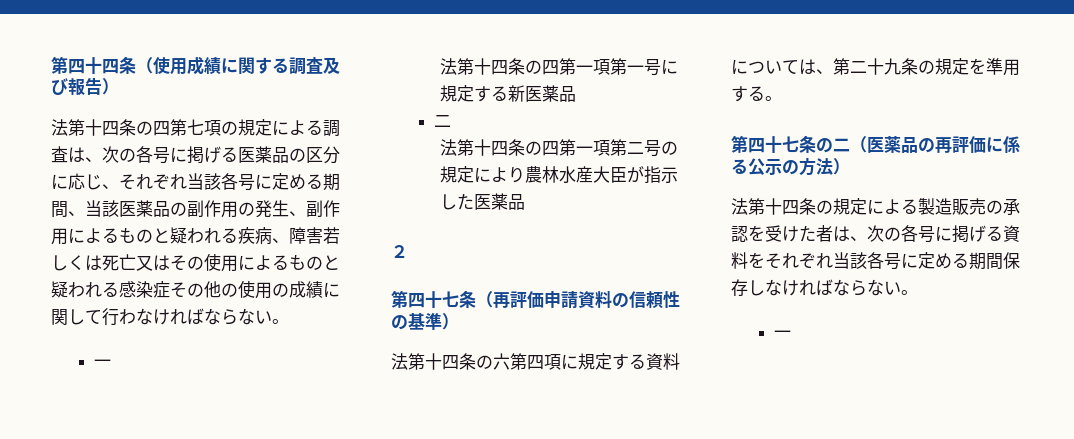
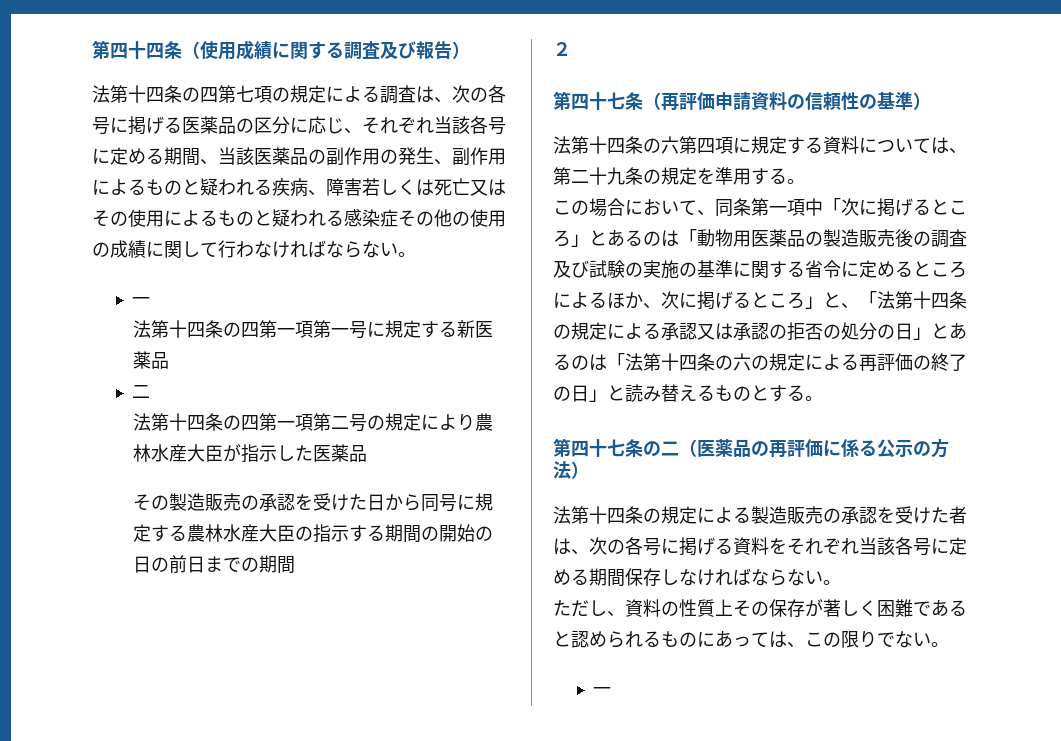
(526, 202) none -> [133,493,494,512] [133,524,494,543] [133,555,296,574] // その製造販売の承認を受けた日から同号に規定する農林水産大臣の指示する期間の開始の日の前日までの期間
(782, 98) none -> [553,198,967,217] [553,229,967,248] [553,260,967,279] [553,291,967,310] [553,322,967,341] [553,353,967,372] [553,384,823,402] // この場合において、同条第一項中「次に掲げるところ」とあるのは「動物用医薬品の製造販売後の調査及び試験の実施の基準に関する省令に定めるところによるほか、次に掲げるところ」と、「法第十四条の規定による承認又は承認の拒否の処分の日」とあるのは「法第十四条の六の規定による再評価の終了の日」と読み替えるものとする。
(918, 292) none -> [553,599,967,617] [553,630,949,648] // ただし、資料の性質上その保存が著しく困難であると認められるものにあっては、この限りでない。

